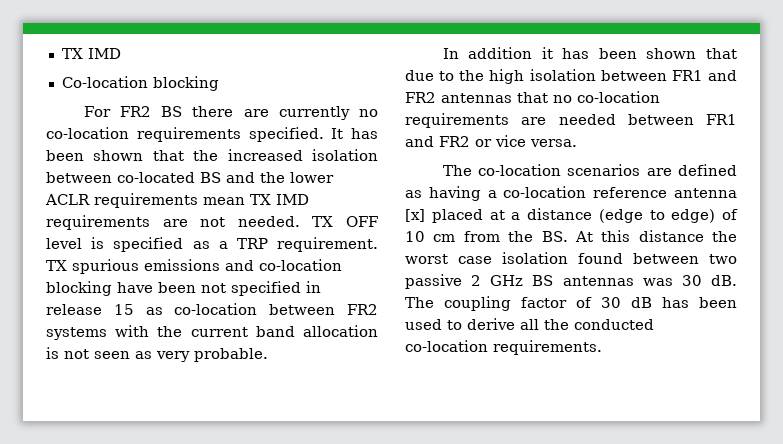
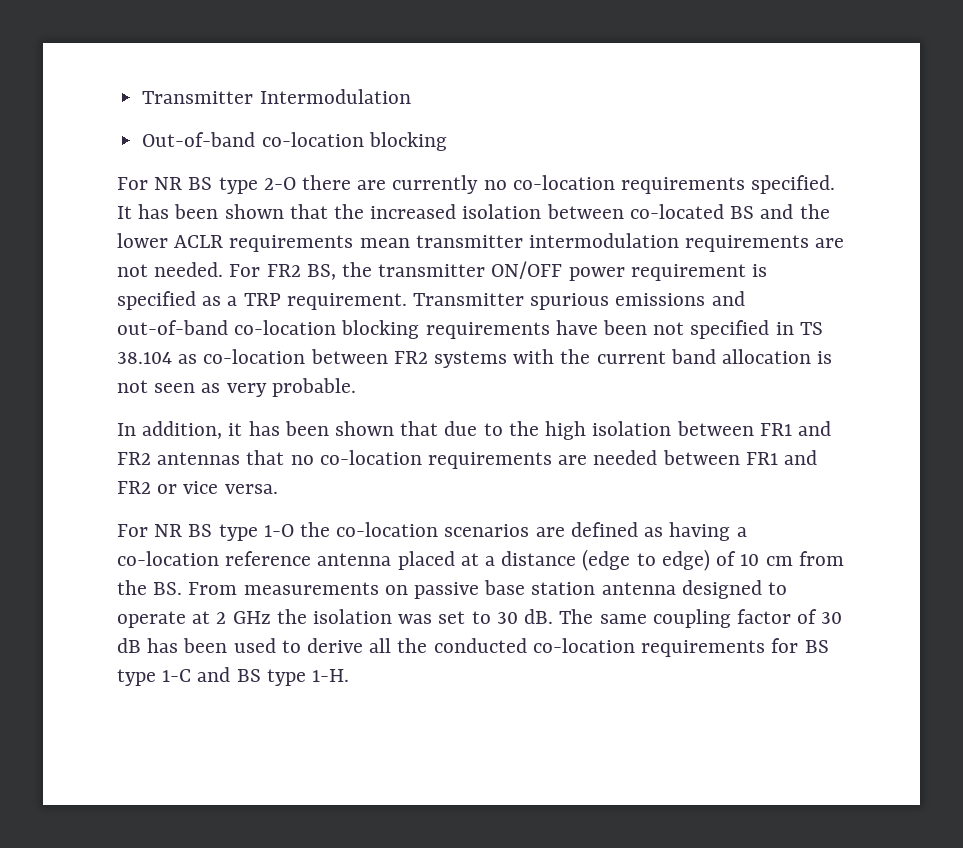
[61,48,121,59] [61,76,219,91] [83,106,183,117] TX IMD // Co-location blocking // For FR2 BS -> [142,89,411,104] [142,132,447,151] [117,177,296,194] Transmitter Intermodulation // Out-of-band co-location blocking // For NR BS type 2-O
[250,194,309,205] TX IMD -> [415,233,680,248] transmitter intermodulation
[312,216,378,227] [46,238,82,249] TX OFF level -> [229,261,746,281] For FR2 BS, the transmitter ON/OFF power requirement
[46,260,67,271] TX -> [413,293,525,306] Transmitter
[259,259,342,271] [46,281,112,296] co-location blocking -> [117,320,550,339] out-of-band co-location blocking requirements
[46,304,134,315] release 15 -> [799,322,823,335] [117,352,172,364] TS 38.104
[468,47,533,59] addition -> [142,421,223,439] addition,
[442,165,472,176] The -> [117,522,331,541] For NR BS type 1-O the
[405,209,425,222] [x] -> (392, 559) none
[574,230,737,242] [405,252,737,264] [405,274,673,289] At this distance the worst case isolation found between two passive 2 GHz BS antennas was -> [188,580,788,599] [117,609,491,628] From measurements on passive base station antenna designed to operate at 2 GHz the isolation was set to
(434, 302) none -> [599,614,647,624] same
[493,340,602,355] requirements. -> [641,638,829,657] [117,667,350,686] requirements for BS type 1-C and BS type 1-H.

